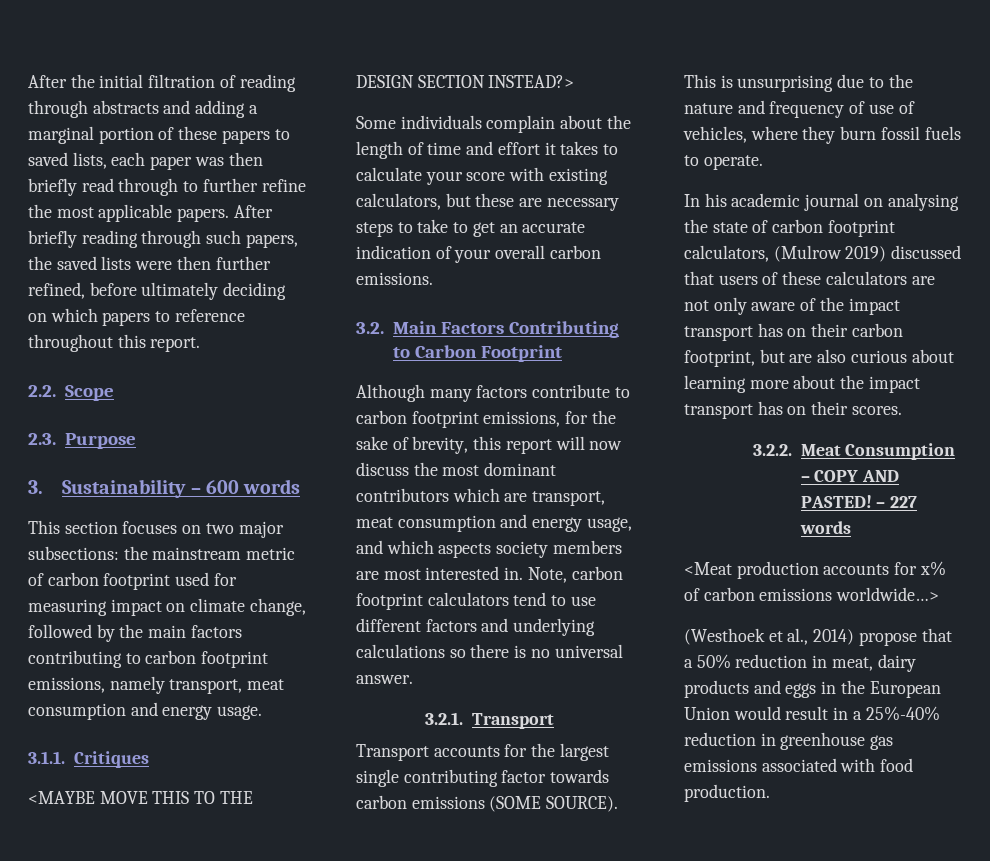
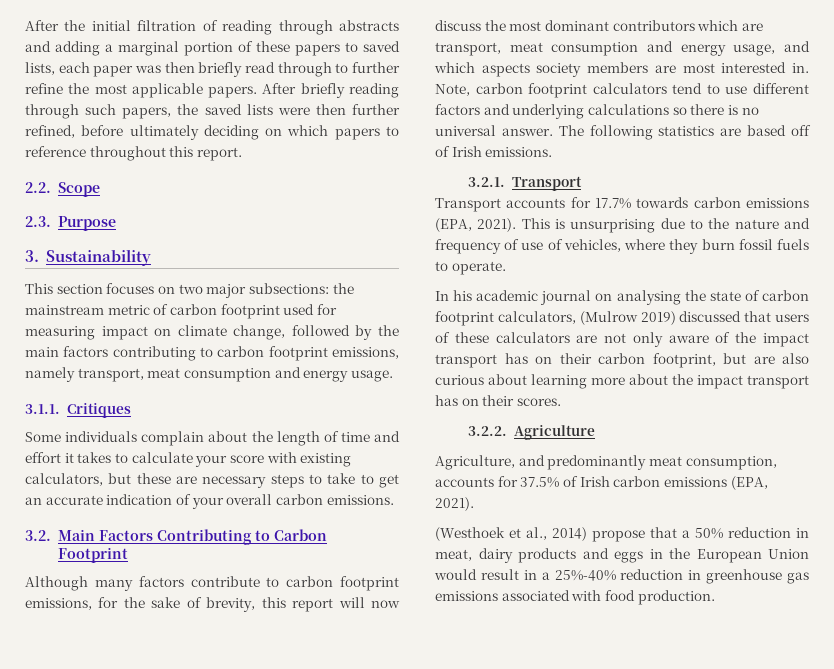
[190,479,301,494] – 600 words -> (151, 257) none
[28,791,253,804] [356,75,575,88] // <MAYBE MOVE THIS TO THE DESIGN SECTION INSTEAD?> -> (131, 410) none
(413, 679) none -> [558,125,811,140] [435,146,553,157] The following statistics are based off of Irish emissions.
[531,743,609,761] [356,769,547,787] the largest single contributing factor -> [595,198,631,209] 17.7%
[489,796,619,812] (SOME SOURCE). -> [435,218,517,232] (EPA, 2021).
[800,443,956,460] [800,470,899,482] [800,495,917,508] [799,521,851,534] [684,561,946,579] [684,587,940,601] Meat Consumption – COPY AND PASTED! – 227 words // <Meat production accounts for x% of carbon emissions worldwide…> -> [513,425,595,440] [435,455,777,470] [435,476,768,490] [435,497,474,511] Agriculture // Agriculture, and predominantly meat consumption, accounts for 37.5% of Irish carbon emissions (EPA, 2021).

